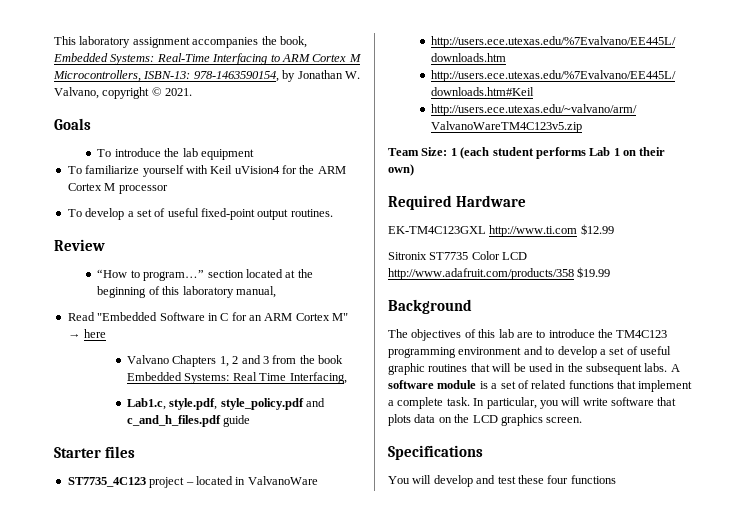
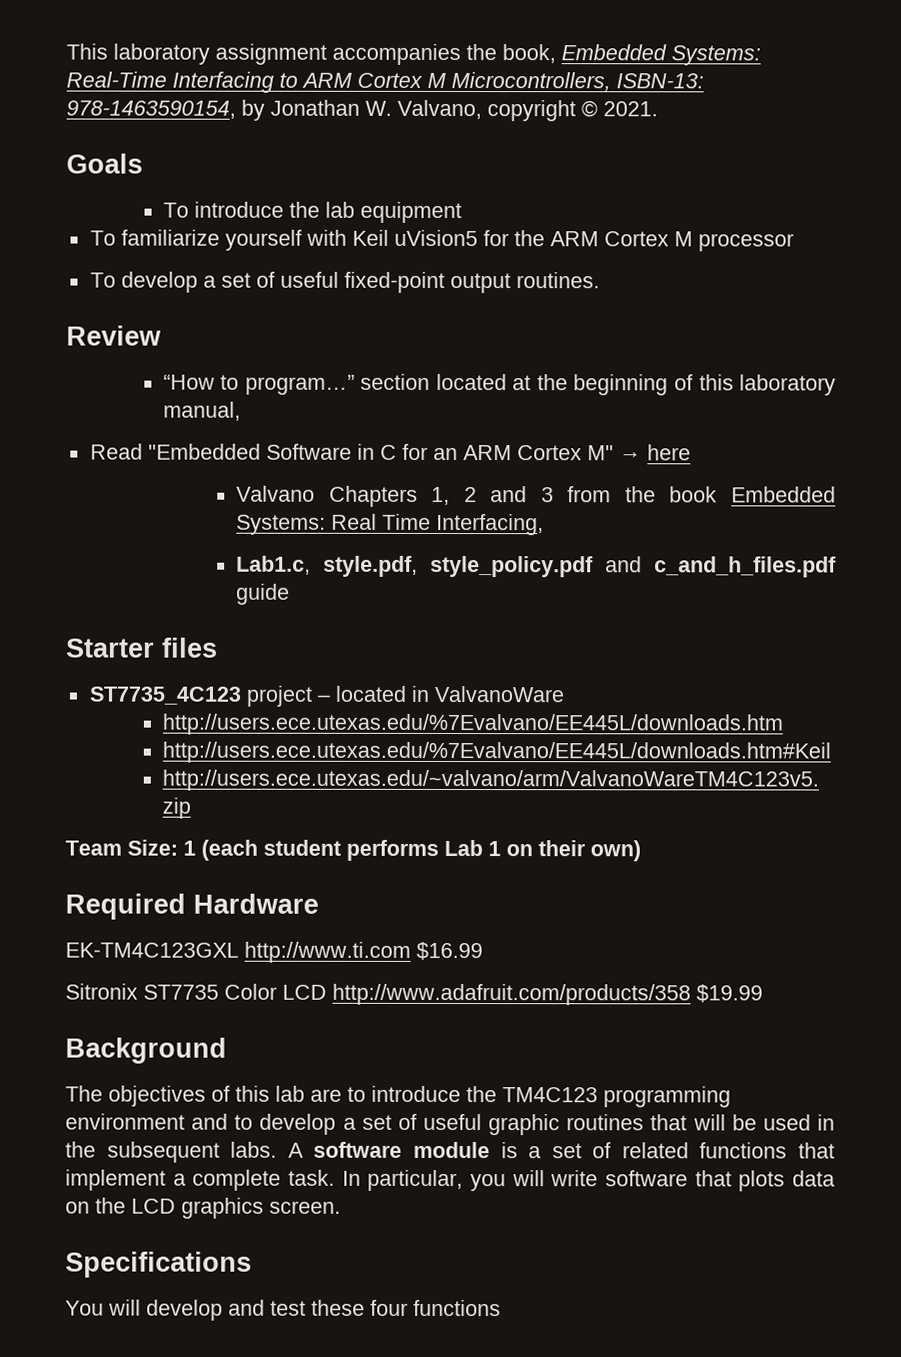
[234,166,280,174] uVision4 -> [393,229,478,247] uVision5
[580,224,614,235] $12.99 -> [416,941,483,961] $16.99

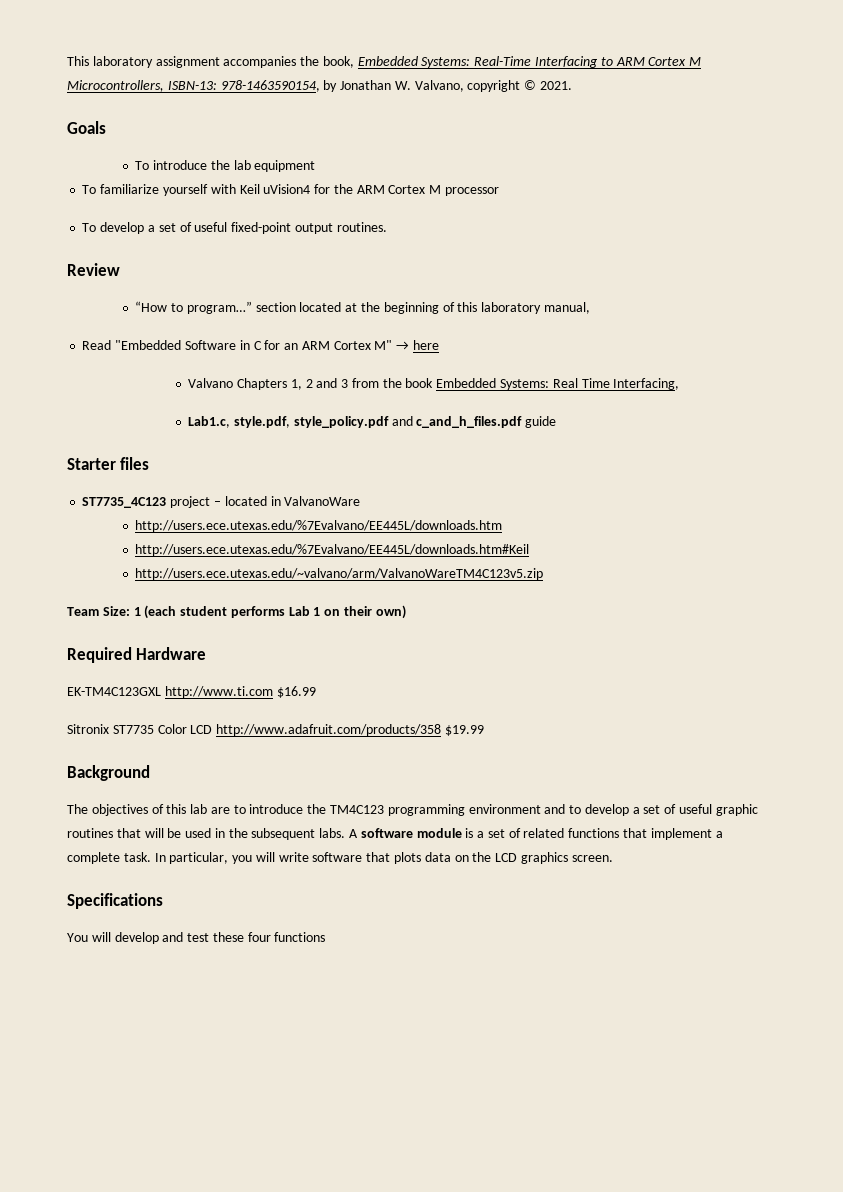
[393,229,478,247] uVision5 -> [263,184,311,194] uVision4

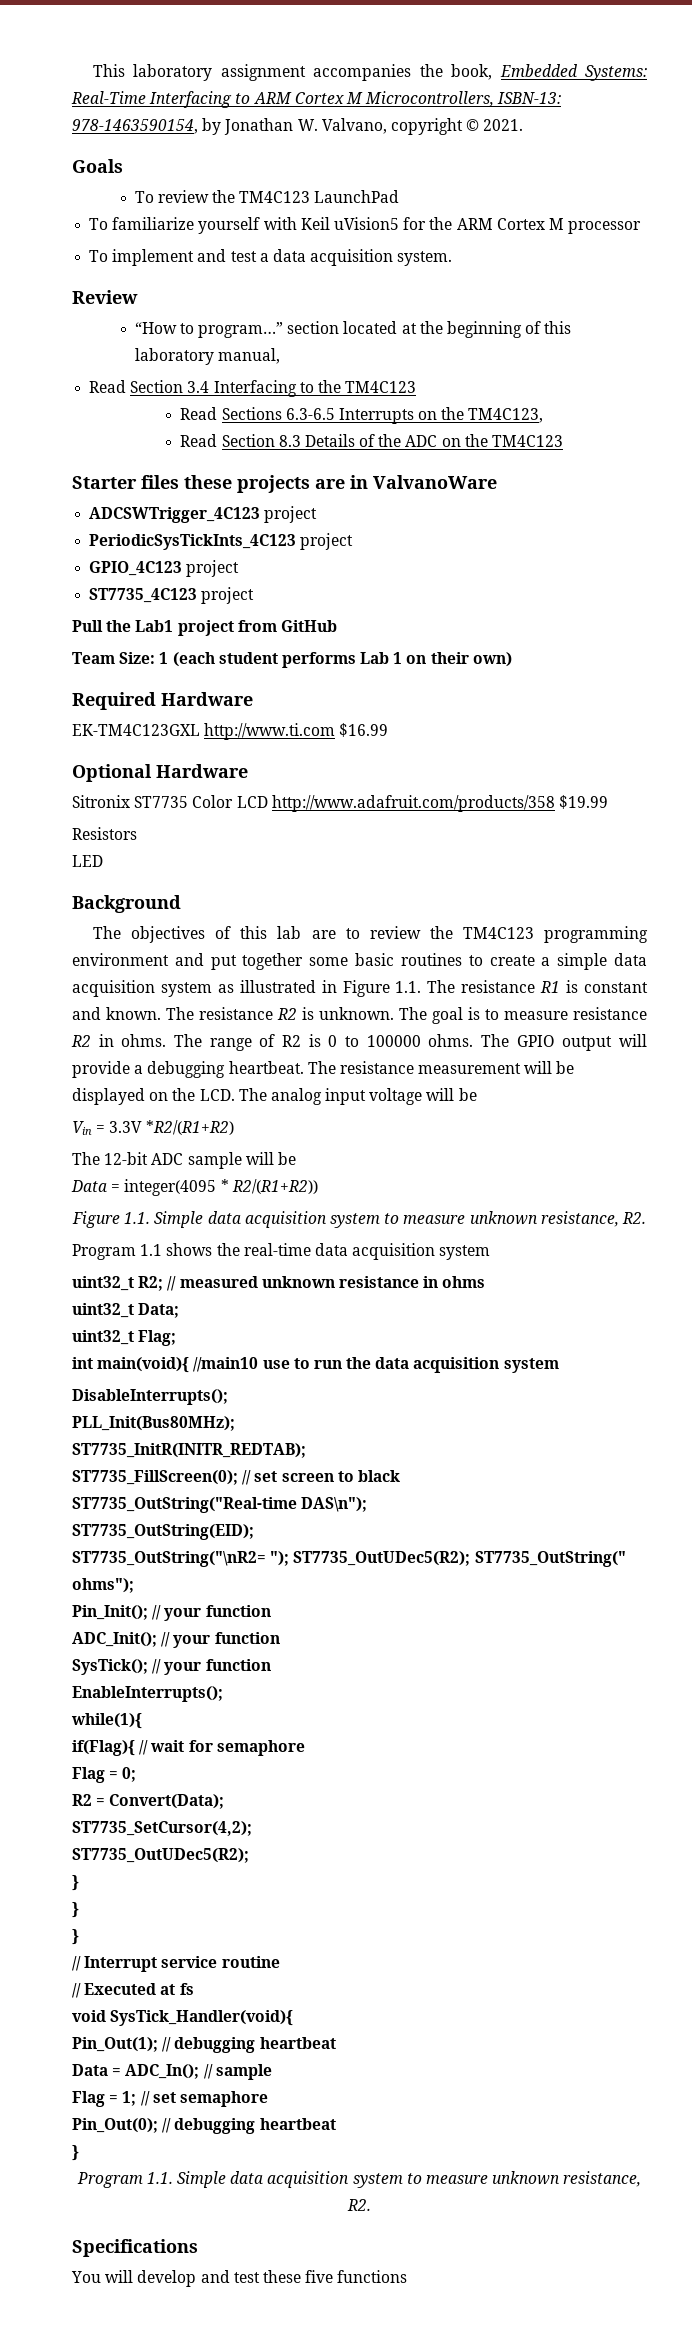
[153,160,316,172] introduce the lab equipment -> [157,190,400,203] review the TM4C123 LaunchPad
[263,184,311,194] uVision4 -> [333,217,399,230] uVision5
[100,222,387,234] develop a set of useful fixed-point output routines. -> [112,249,453,266] implement and test a data acquisition system.
[115,340,439,350] [188,378,680,390] [188,416,557,428] [67,457,150,470] [82,496,361,508] [135,520,503,532] [135,544,530,556] [135,568,544,580] "Embedded Software in C for an ARM Cortex M" → here // Valvano Chapters 1, 2 and 3 from the book Embedded Systems: Real Time Interfacing, // Lab1.c, style.pdf, style_policy.pdf and c_and_h_files.pdf guide // Starter files // ST7735_4C123 project – located in ValvanoWare // http://users.ece.utexas.edu/%7Evalvano/EE445L/downloads.htm // http://users.ece.utexas.edu/%7Evalvano/EE445L/downloads.htm#Keil // http://users.ece.utexas.edu/~valvano/arm/ValvanoWareTM4C123v5.zip -> [130,380,417,397] [180,407,544,424] [180,434,564,447] [72,475,497,493] [89,506,318,523] [89,533,354,550] [89,560,240,577] [89,587,255,604] [72,620,337,636] Section 3.4 Interfacing to the TM4C123 // Read Sections 6.3-6.5 Interrupts on the TM4C123, // Read Section 8.3 Details of the ADC on the TM4C123 // Starter files these projects are in ValvanoWare // ADCSWTrigger_4C123 project // PeriodicSysTickInts_4C123 project // GPIO_4C123 project // ST7735_4C123 project // Pull the Lab1 project from GitHub
(316, 692) none -> [72,764,248,782] // Optional Hardware
(484, 730) none -> [72,827,137,840] [72,855,103,867] // Resistors // LED
[249,804,304,814] introduce -> [369,926,421,939] review
[569,804,758,816] [67,828,723,840] [67,852,613,864] to develop a set of useful graphic routines that will be used in the subsequent labs. A software module is a set of related functions that implement a complete task. In particular, you will write software that plots data on the LCD graphics screen. -> [210,953,647,970] [72,980,648,997] [72,1007,647,1024] [71,1034,648,1051] [72,1061,575,1078] [72,1088,477,1105] [72,1120,234,1135] [72,1152,296,1169] [71,1179,318,1196] [72,1211,646,1228] [72,1243,491,1260] [72,1276,486,1291] [72,1303,180,1318] [72,1330,177,1346] [72,1357,559,1373] [72,1389,228,1405] [72,1416,235,1431] [72,1443,306,1458] [72,1470,400,1485] [72,1497,368,1513] [72,1524,254,1540] [72,1551,626,1567] [72,1578,134,1593] [72,1605,271,1621] [72,1632,280,1648] [72,1659,271,1675] [72,1686,223,1702] [71,1713,142,1729] [72,1740,305,1756] [72,1767,137,1783] [72,1794,225,1809] [72,1821,252,1836] [72,1848,249,1863] [72,1875,79,1891] [72,1902,79,1918] [72,1929,79,1945] [72,1956,280,1972] [72,1983,194,1998] [72,2010,294,2026] [72,2037,336,2053] [72,2064,272,2080] [72,2091,268,2107] [72,2118,336,2134] [72,2145,79,2161] [76,2171,642,2188] [347,2199,371,2211] put together some basic routines to create a simple data acquisition system as illustrated in Figure 1.1. The resistance R1 is constant and known. The resistance R2 is unknown. The goal is to measure resistance R2 in ohms. The range of R2 is 0 to 100000 ohms. The GPIO output will provide a debugging heartbeat. The resistance measurement will be displayed on the LCD. The analog input voltage will be // Vin = 3.3V *R2/(R1+R2) // The 12-bit ADC sample will be // Data = integer(4095 * R2/(R1+R2)) // Figure 1.1. Simple data acquisition system to measure unknown resistance, R2. // Program 1.1 shows the real-time data acquisition system // uint32_t R2; // measured unknown resistance in ohms // uint32_t Data; // uint32_t Flag; // int main(void){ //main10 use to run the data acquisition system // DisableInterrupts(); // PLL_Init(Bus80MHz); // ST7735_InitR(INITR_REDTAB); // ST7735_FillScreen(0); // set screen to black // ST7735_OutString("Real-time DAS\n"); // ST7735_OutString(EID); // ST7735_OutString("\nR2= "); ST7735_OutUDec5(R2); ST7735_OutString(" ohms"); // Pin_Init(); // your function // ADC_Init(); // your function // SysTick(); // your function // EnableInterrupts(); // while(1){ // if(Flag){ // wait for semaphore // Flag = 0; // R2 = Convert(Data); // ST7735_SetCursor(4,2); // ST7735_OutUDec5(R2); // } // } // } // // Interrupt service routine // // Executed at fs // void SysTick_Handler(void){ // Pin_Out(1); // debugging heartbeat // Data = ADC_In(); // sample // Flag = 1; // set semaphore // Pin_Out(0); // debugging heartbeat // } // Program 1.1. Simple data acquisition system to measure unknown resistance, R2.
[247,932,271,942] four -> [305,2270,334,2283] five

